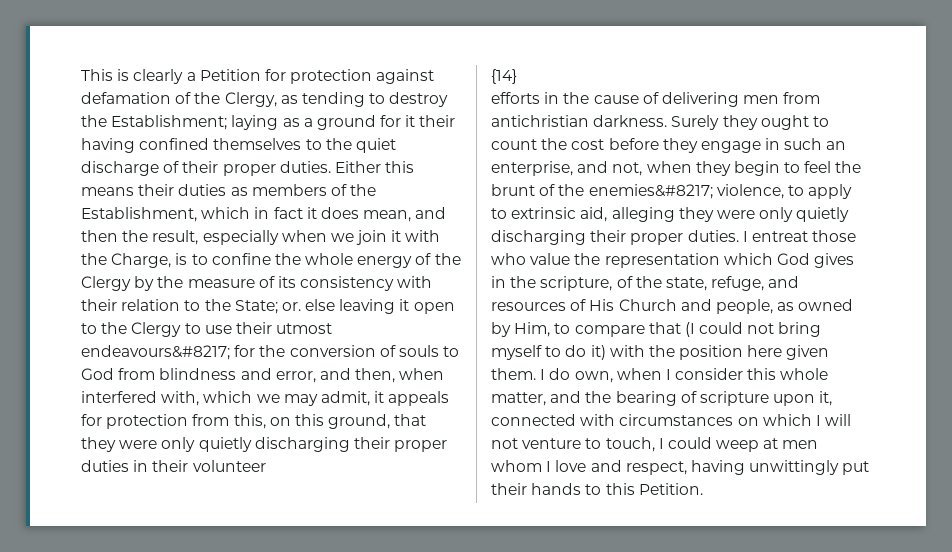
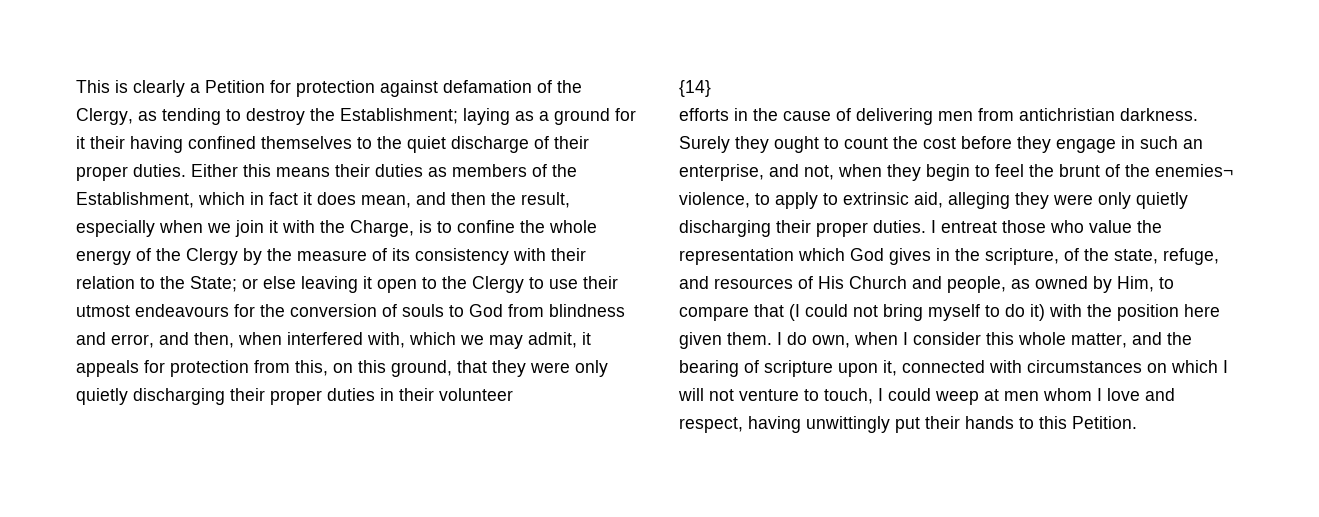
[281,302,301,311] or. -> [242,278,258,289] or
[81,345,230,360] endeavours&#8217; -> [135,304,229,317] endeavours
[588,184,713,199] enemies&#8217; -> [1155,164,1233,177] enemies¬

